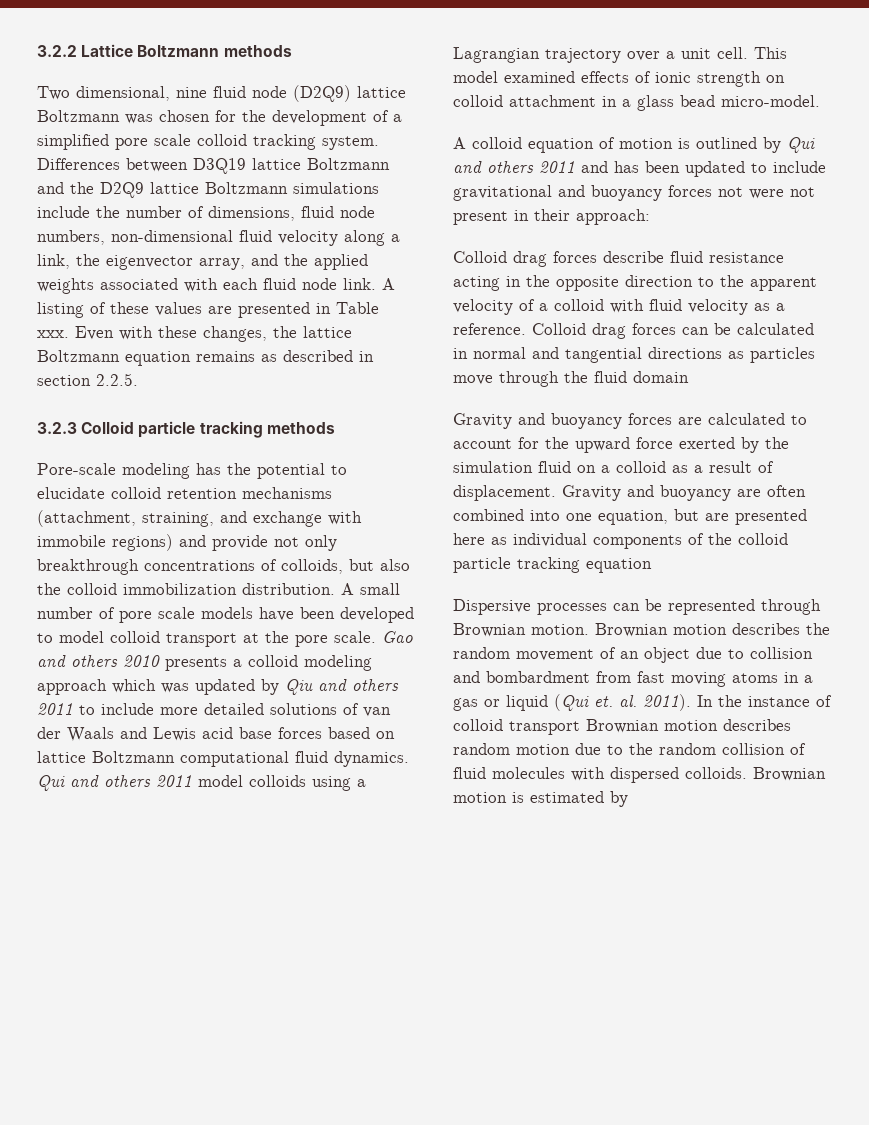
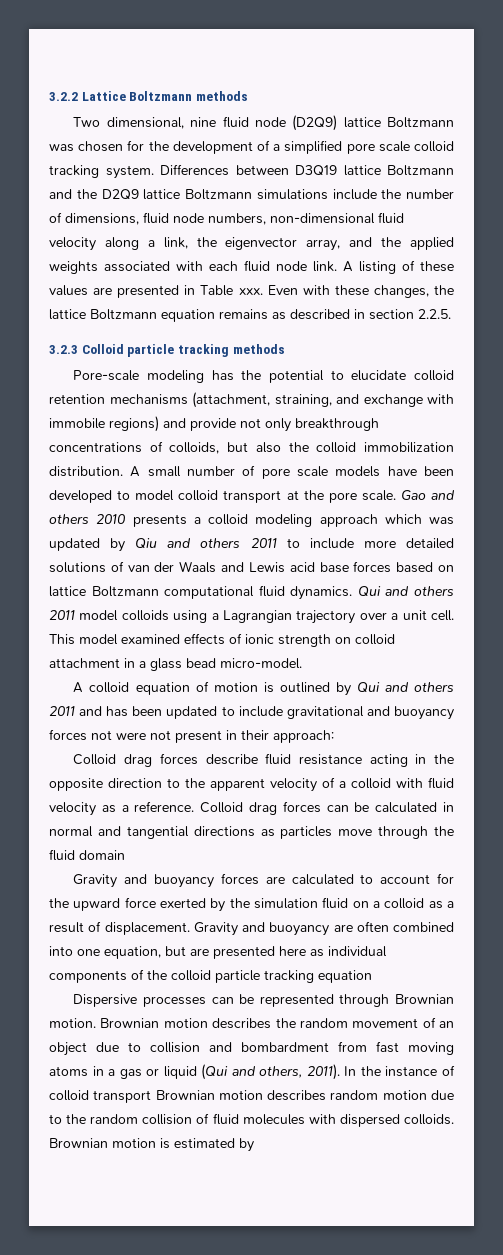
[594,695,637,707] et. al. -> [231,1066,303,1078] and others,

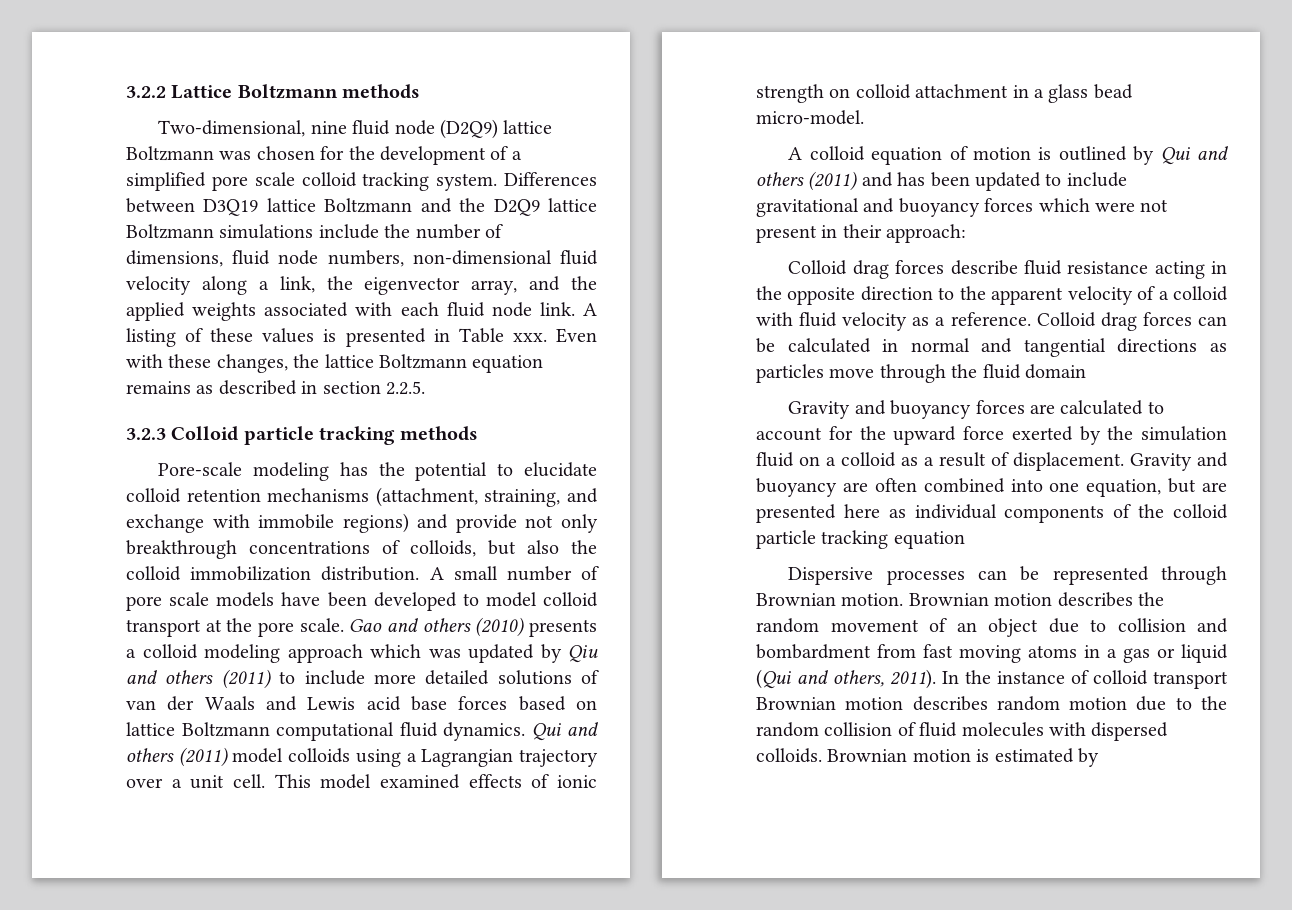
[73,117,184,129] Two dimensional, -> [158,120,306,137] Two-dimensional,
[93,287,113,295] are -> [323,329,337,342] is
[96,514,126,524] 2010 -> [475,617,525,637] (2010)
[250,538,277,548] 2011 -> [221,669,271,689] (2011)
[49,610,75,620] 2011 -> [178,747,228,767] (2011)
[49,706,75,716] 2011 -> [808,171,858,191] (2011)
[91,730,112,740] not -> [1038,198,1090,212] which

